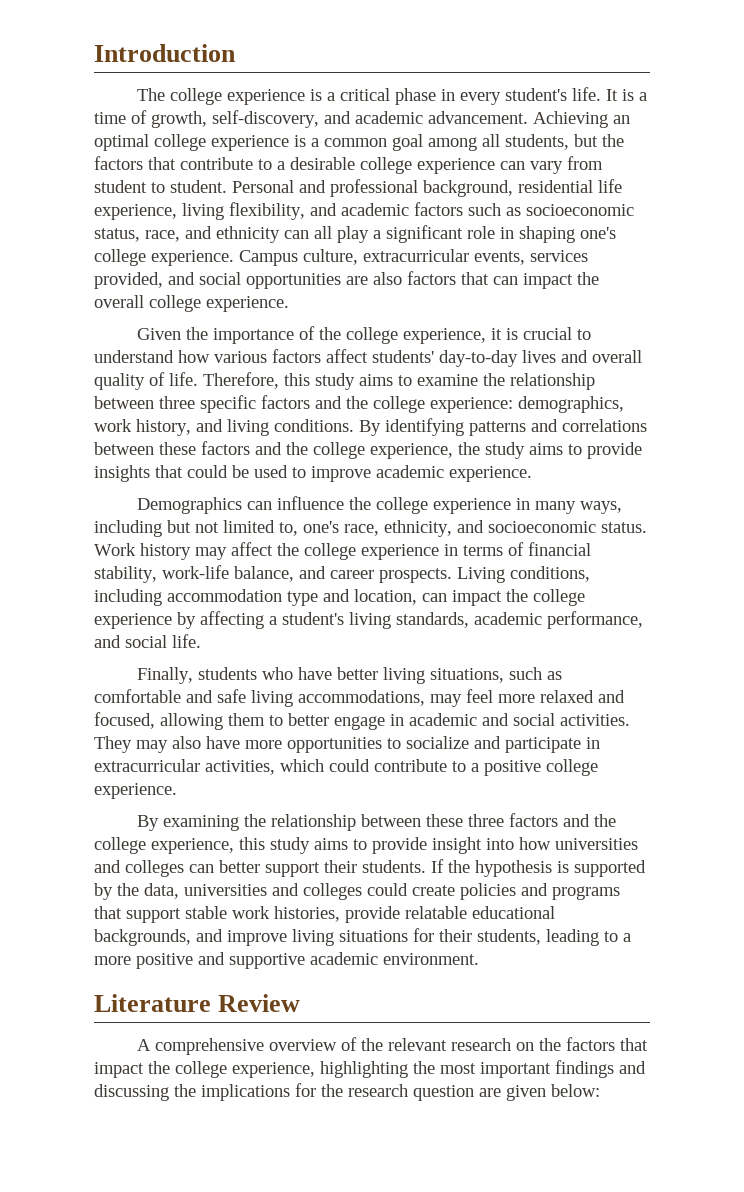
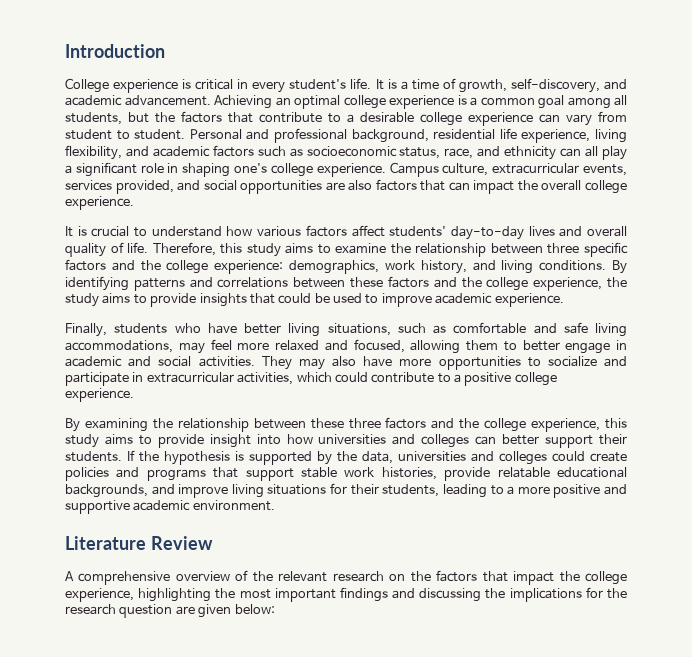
[136,88,436,105] The college experience is a critical phase -> [65,78,234,93] College experience is critical
[136,326,502,344] Given the importance of the college experience, it -> [65,226,73,237] It
[136,496,622,514] [94,520,647,537] [94,542,591,560] [94,565,590,583] [94,589,585,606] [94,611,643,629] [94,634,201,648] // Demographics can influence the college experience in many ways, including but not limited to, one's race, ethnicity, and socioeconomic status. Work history may affect the college experience in terms of financial stability, work-life balance, and career prospects. Living conditions, including accommodation type and location, can impact the college experience by affecting a student's living standards, academic performance, and social life. -> (564, 300) none

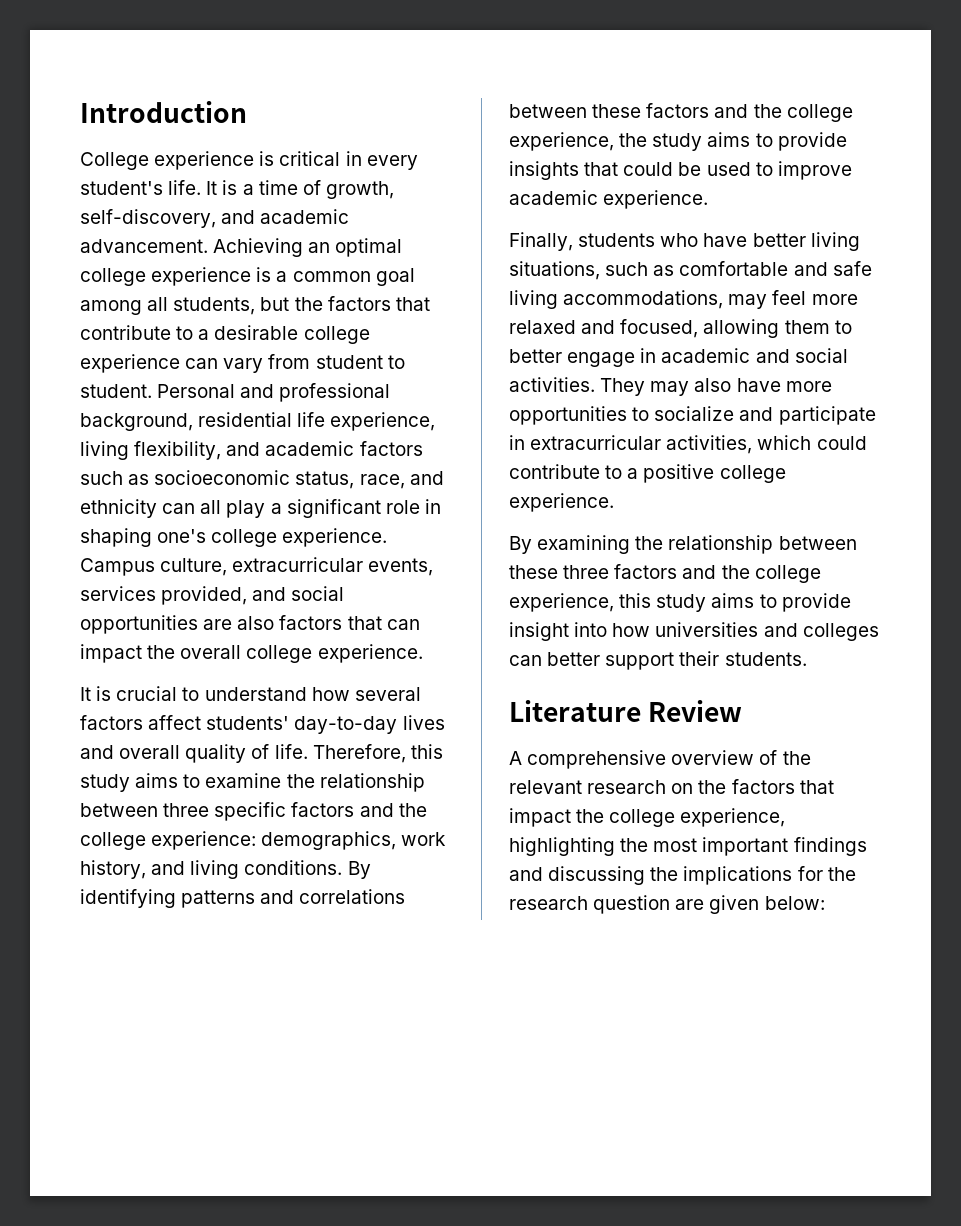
[257,226,302,237] various -> [354,687,421,701] several
[127,450,627,465] [65,467,627,481] [65,483,628,498] [65,500,275,514] If the hypothesis is supported by the data, universities and colleges could create policies and programs that support stable work histories, provide relatable educational backgrounds, and improve living situations for their students, leading to a more positive and supportive academic environment. -> (807, 659) none

